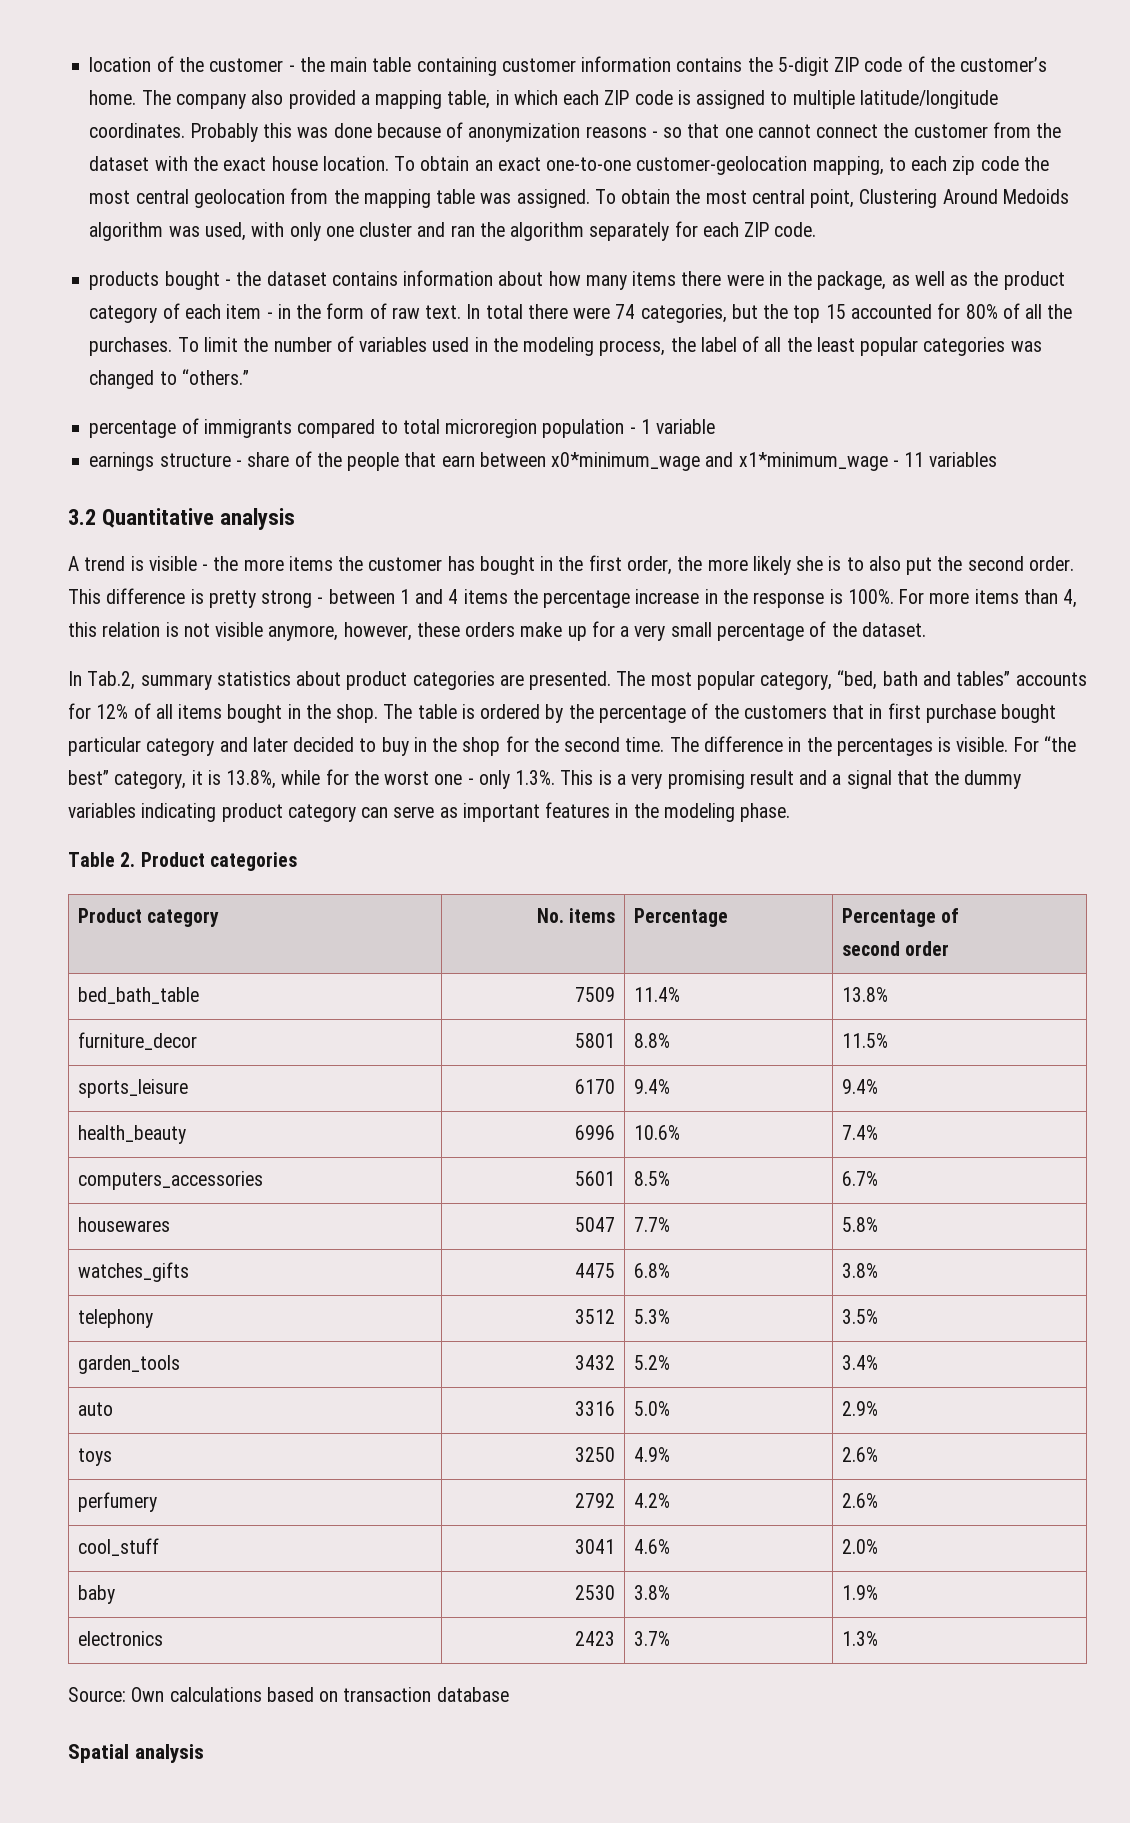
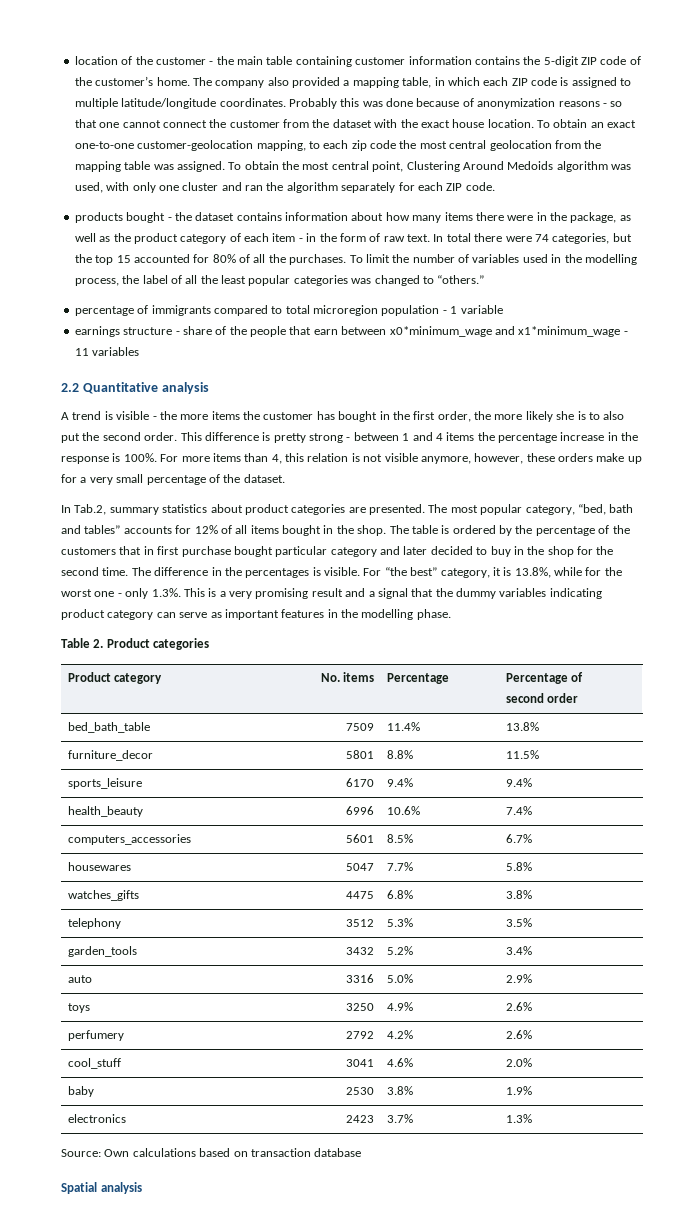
[523,337,595,356] modeling -> [584,254,637,265] modelling
[68,509,96,525] 3.2 -> [61,383,79,392] 2.2
[663,803,735,822] modeling -> [361,609,414,620] modelling

